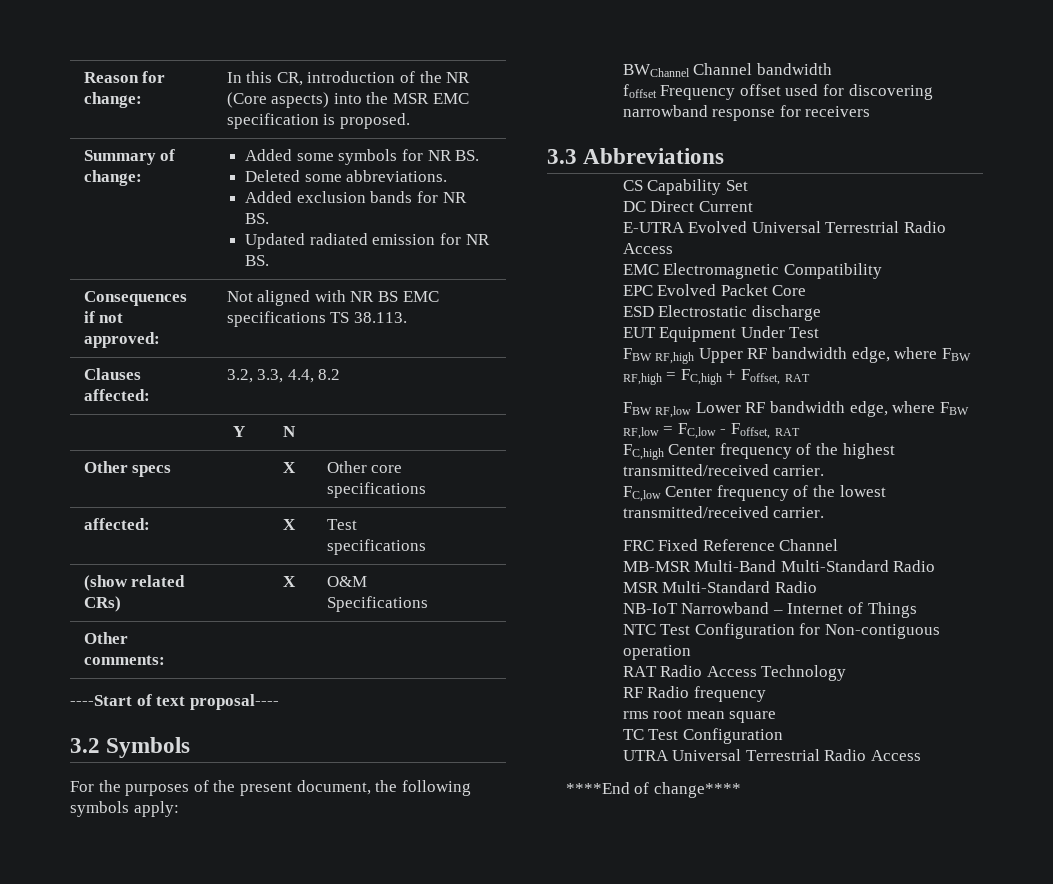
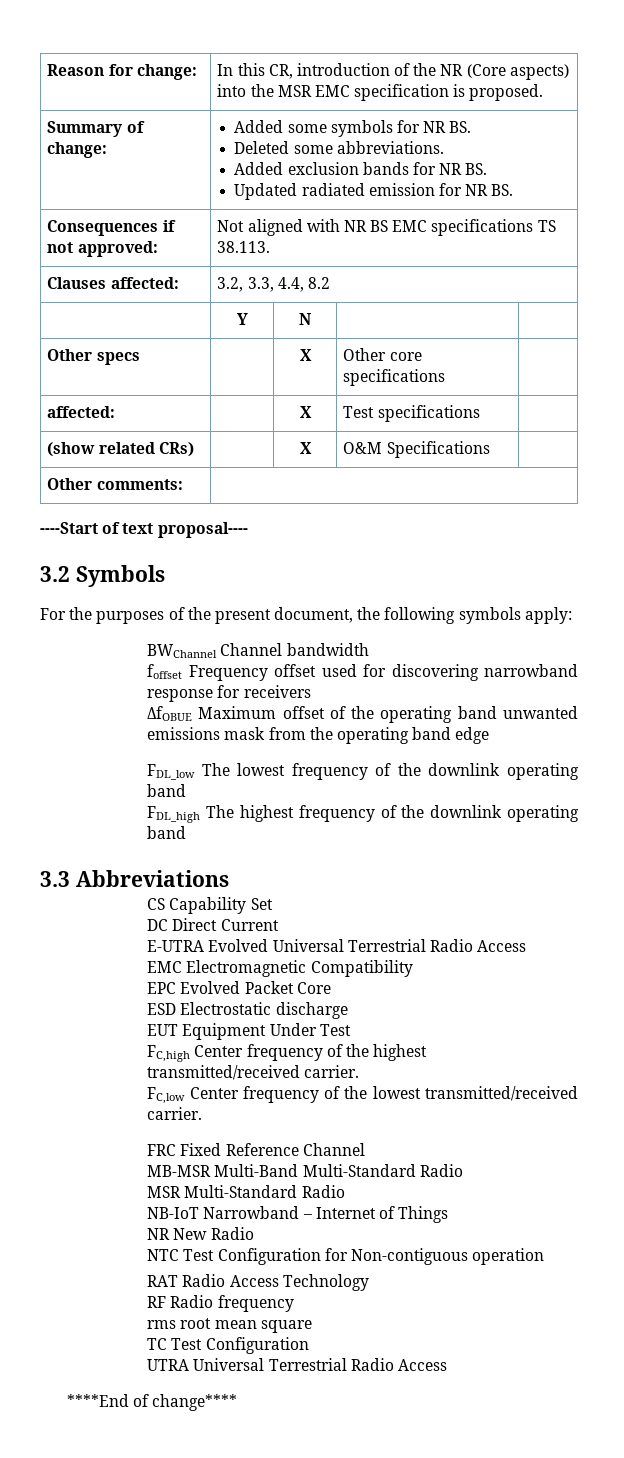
(871, 111) none -> [147,706,578,723] [147,727,490,744] [147,763,579,780] [147,784,187,797] [147,805,579,823] [147,826,187,839] // ΔfOBUE Maximum offset of the operating band unwanted emissions mask from the operating band edge // FDL_low The lowest frequency of the downlink operating band // FDL_high The highest frequency of the downlink operating band
[622,347,971,364] [622,369,810,385] [622,401,969,418] [622,423,800,439] // FBW RF,high Upper RF bandwidth edge, where FBW RF,high = FC,high + Foffset, RAT // FBW RF,low Lower RF bandwidth edge, where FBW RF,low = FC,low - Foffset, RAT -> (351, 1030) none
(917, 610) none -> [147,1227,254,1240] // NR New Radio

